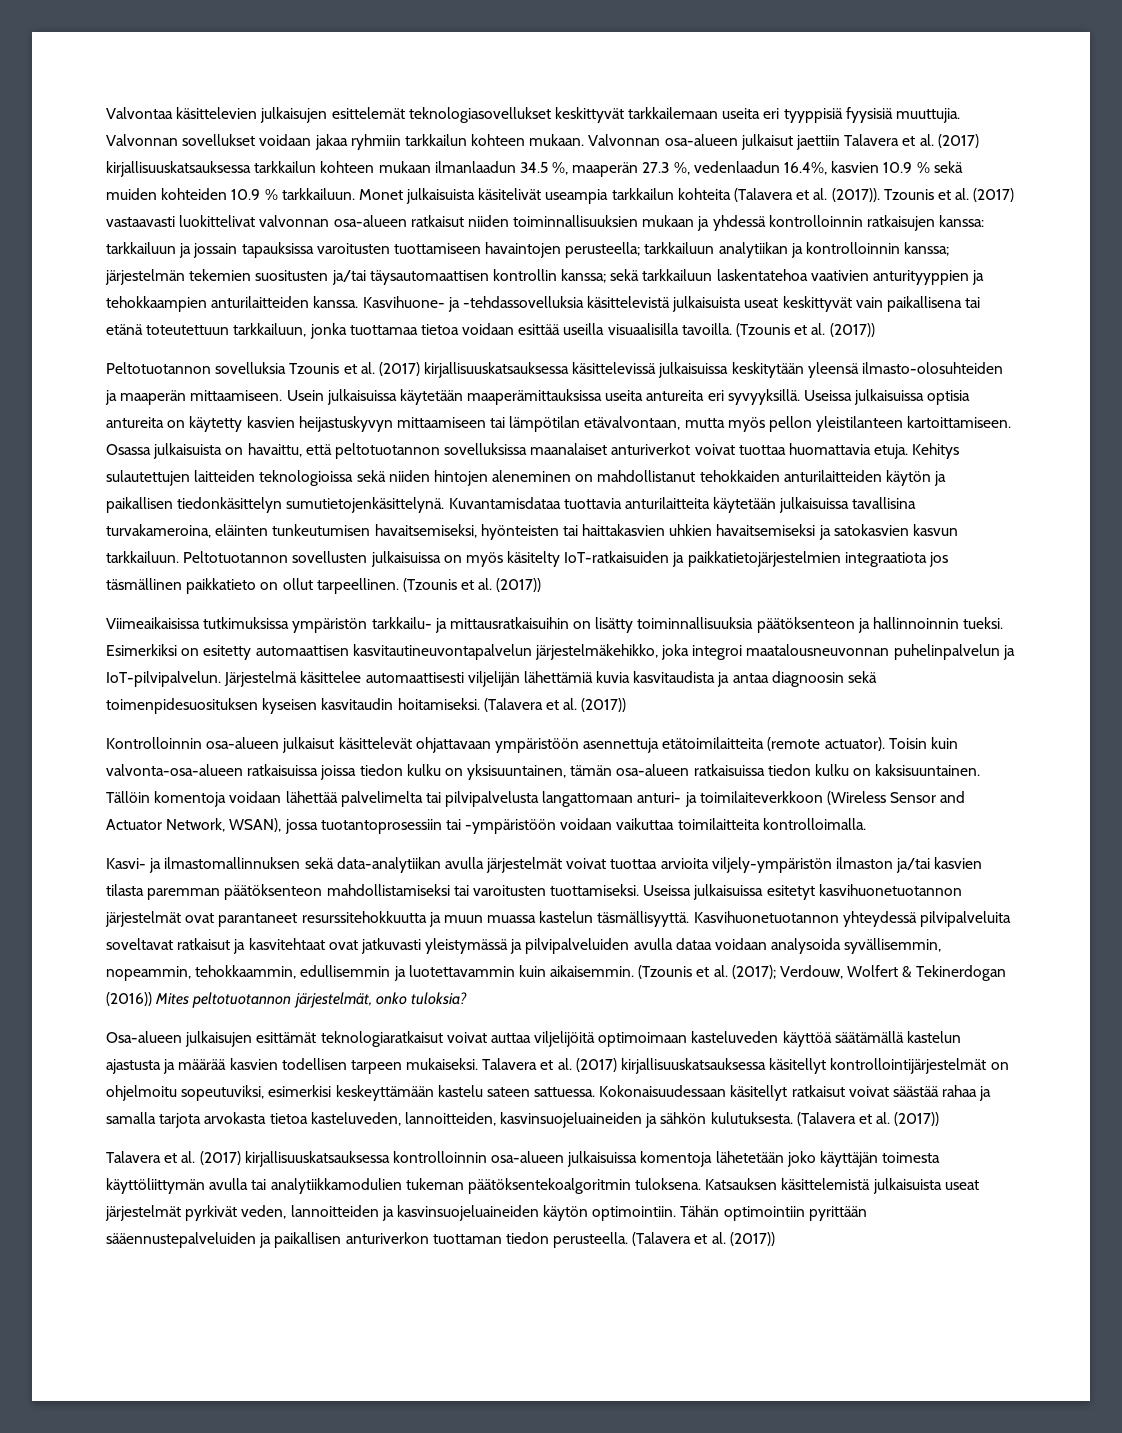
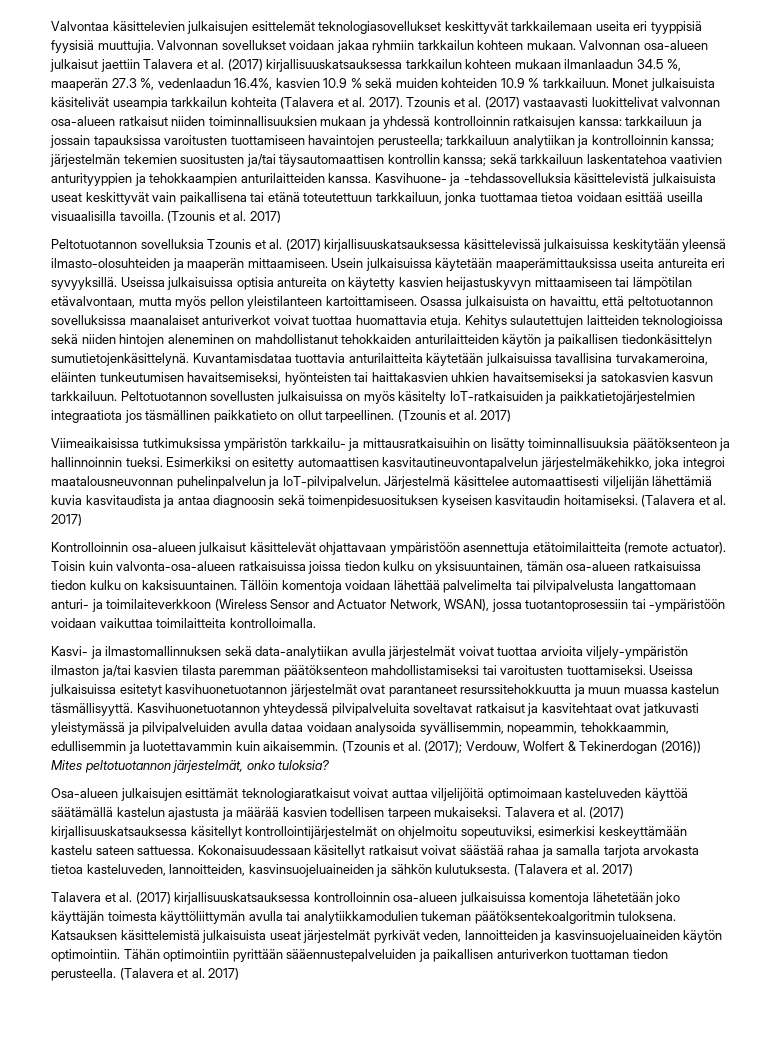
[831,188,880,202] (2017)). -> [368,97,403,109] 2017).
[829,323,875,337] (2017)) -> [249,211,281,223] 2017)
[496,578,542,592] (2017)) -> [480,410,512,422] 2017)
[581,698,627,712] (2017)) -> [51,514,82,526] 2017)
[894,1112,940,1126] (2017)) -> [602,864,634,876] 2017)
[729,1232,775,1246] (2017)) -> [208,968,240,980] 2017)

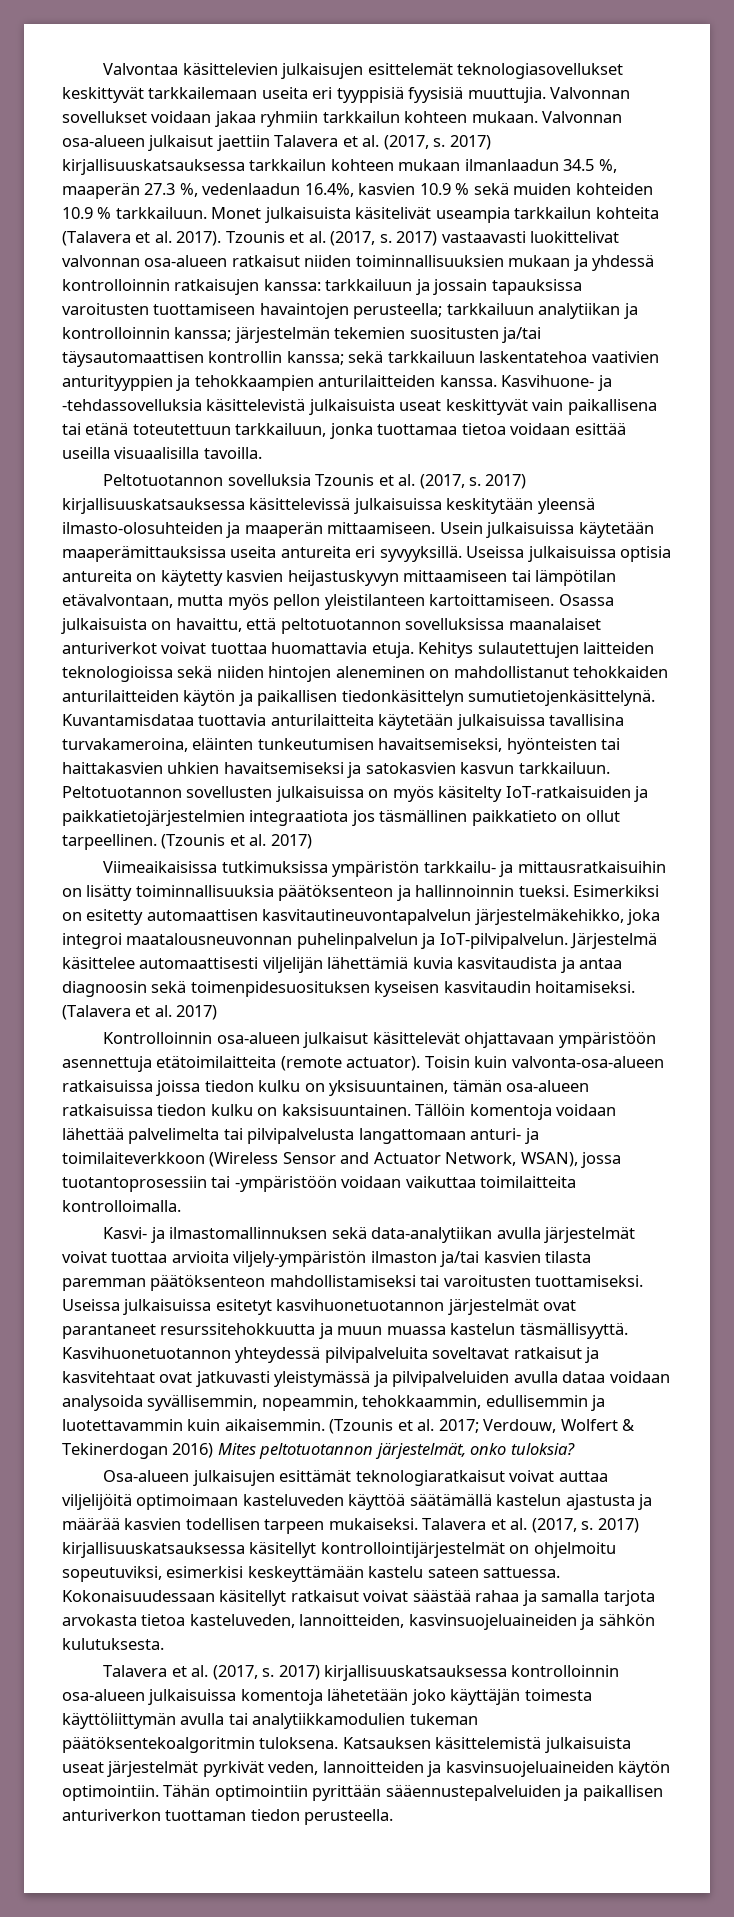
[227,59,263,71] (2017) -> [383,135,491,150] (2017, s. 2017)
[484,97,520,109] (2017) -> [330,231,438,246] (2017, s. 2017)
[167,211,281,223] (Tzounis et al. 2017) -> (262, 453) none
[285,239,321,251] (2017) -> [419,474,527,489] (2017, s. 2017)
[424,741,463,753] (2017); -> [438,1419,479,1433] 2017;
[660,741,701,753] (2016)) -> [172,1443,214,1458] 2016)
[589,807,625,819] (2017) -> [531,1518,639,1533] (2017, s. 2017)
[513,864,634,876] [51,892,171,904] (Talavera et al. 2017) // Talavera et al. (2017) -> [103,1665,320,1680] // Talavera et al. (2017, s. 2017)
[119,968,240,980] (Talavera et al. 2017) -> (394, 1817) none

